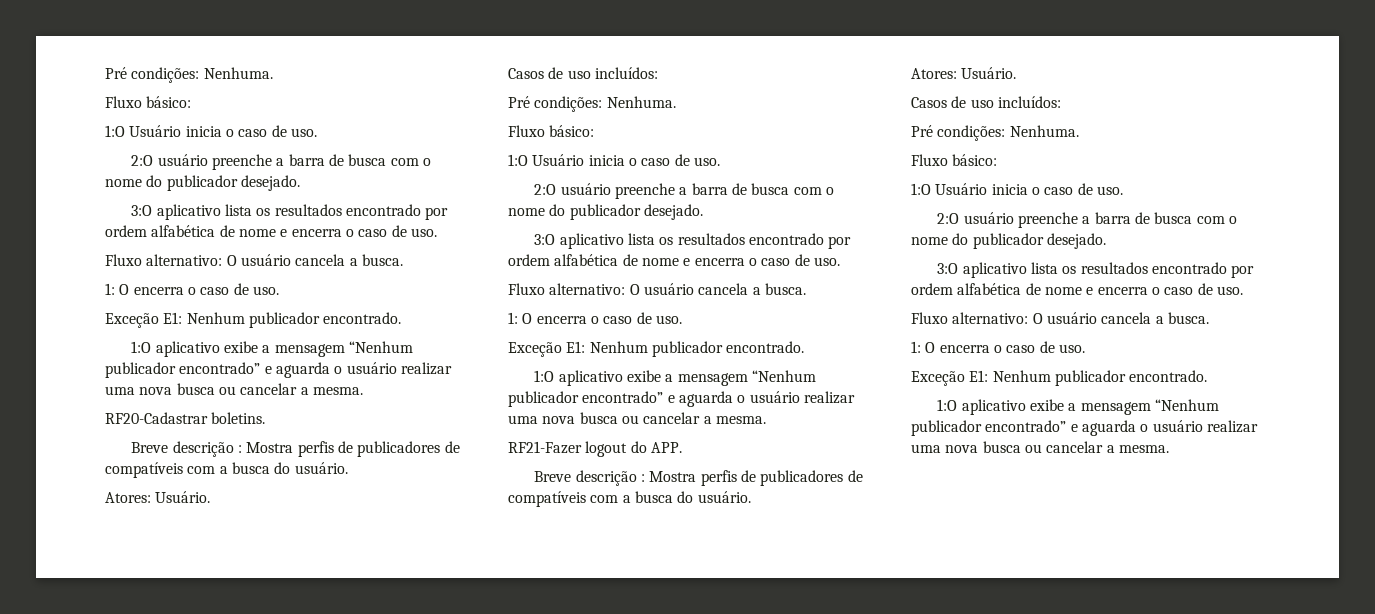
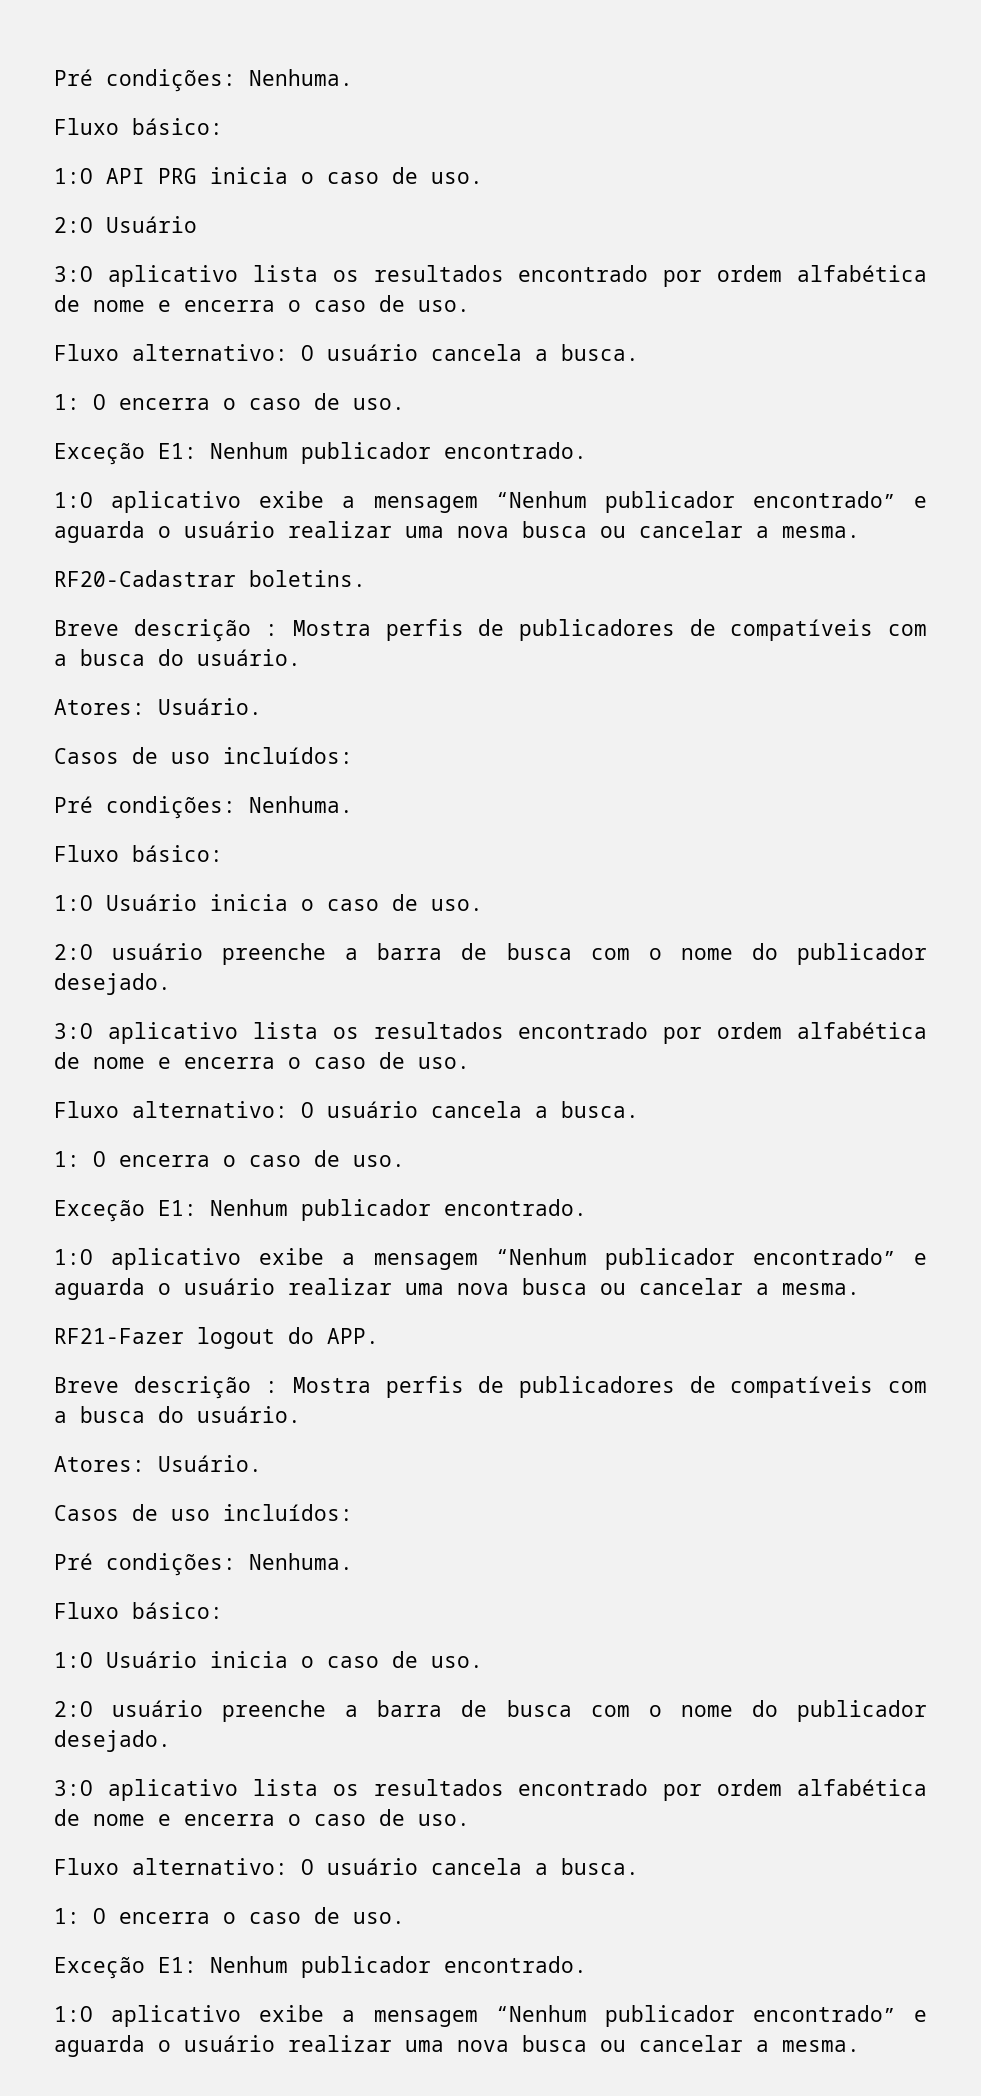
[105,67,273,83] [105,96,192,108] [105,125,317,137] [131,154,432,170] [105,175,300,191] Pré condições: Nenhuma. // Fluxo básico: // 1:O Usuário inicia o caso de uso. // 2:O usuário preenche a barra de busca com o nome do publicador desejado. -> [54,69,353,92] [54,118,223,135] [54,167,483,184] [54,216,197,233] Pré condições: Nenhuma. // Fluxo básico: // 1:O API PRG inicia o caso de uso. // 2:O Usuário

